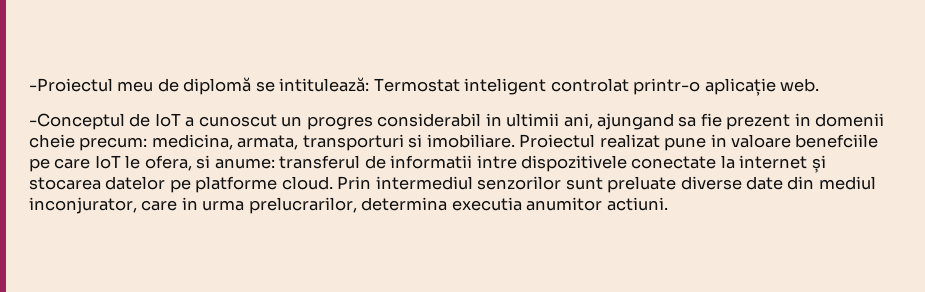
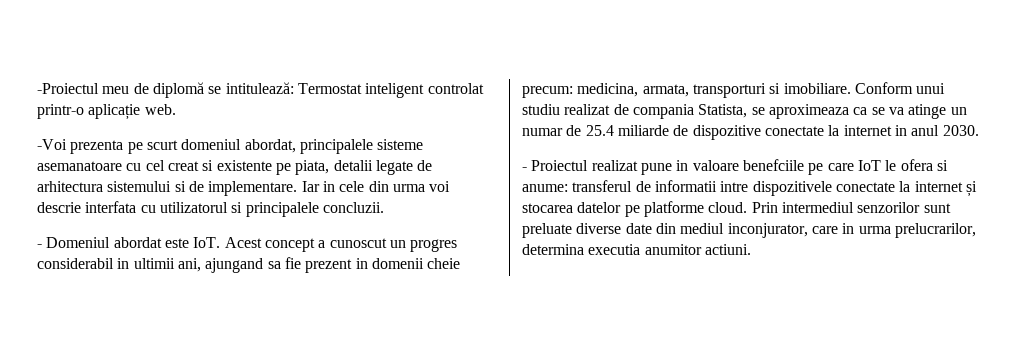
[29,113,181,130] -Conceptul de IoT -> [37,139,424,154] [37,160,433,175] [37,181,451,196] [37,201,384,217] [37,237,315,252] -Voi prezenta pe scurt domeniul abordat, principalele sisteme asemanatoare cu cel creat si existente pe piata, detalii legate de arhitectura sistemului si de implementare. Iar in cele din urma voi descrie interfata cu utilizatorul si principalele concluzii. // - Domeniul abordat este IoT. Acest concept
(515, 141) none -> [854,82,946,94] [522,104,967,119] [522,125,979,140] [522,167,527,171] Conform unui studiu realizat de compania Statista, se aproximeaza ca se va atinge un numar de 25.4 miliarde de dispozitive conectate la internet in anul 2030. // -
[144,155,192,171] ofera, -> [900,159,933,171] ofera

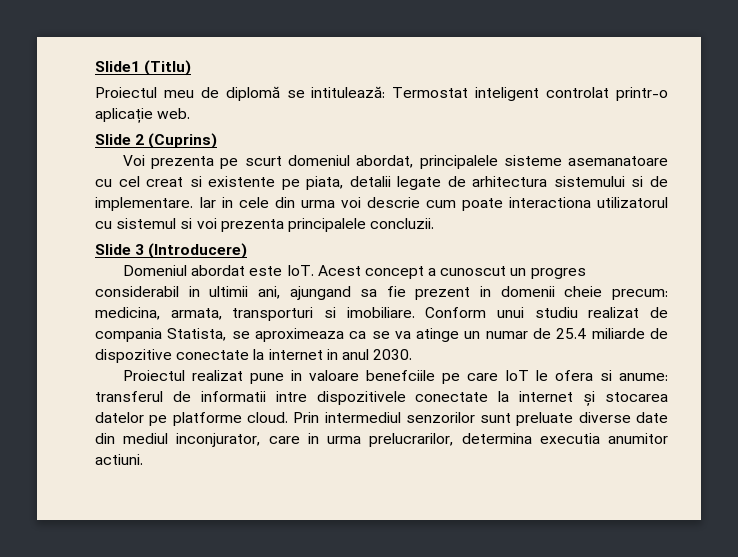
[37,83,99,94] -Proiectul -> [95,60,192,76] [95,87,157,98] Slide1 (Titlu) // Proiectul
[37,139,67,150] -Voi -> [95,133,218,149] [122,155,145,166] Slide 2 (Cuprins) // Voi
[85,201,243,213] interfata cu utilizatorul si -> [426,197,668,211] [95,218,284,232] cum poate interactiona utilizatorul cu sistemul si voi prezenta
[37,244,42,248] - -> [95,243,248,259] Slide 3 (Introducere) //
[522,167,527,171] - -> (413, 354) none

